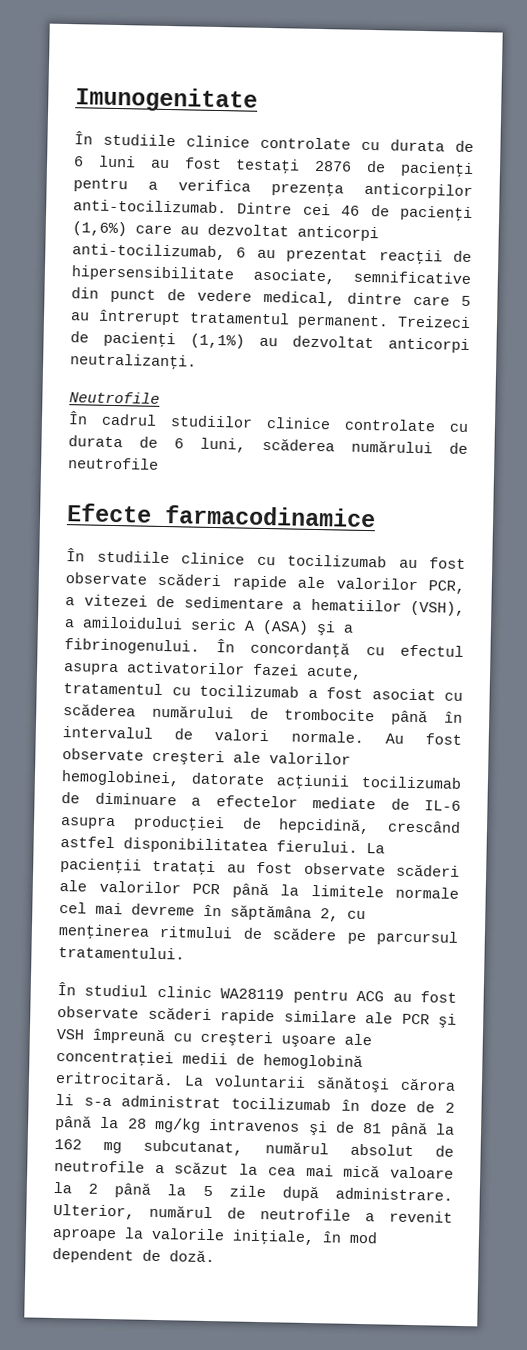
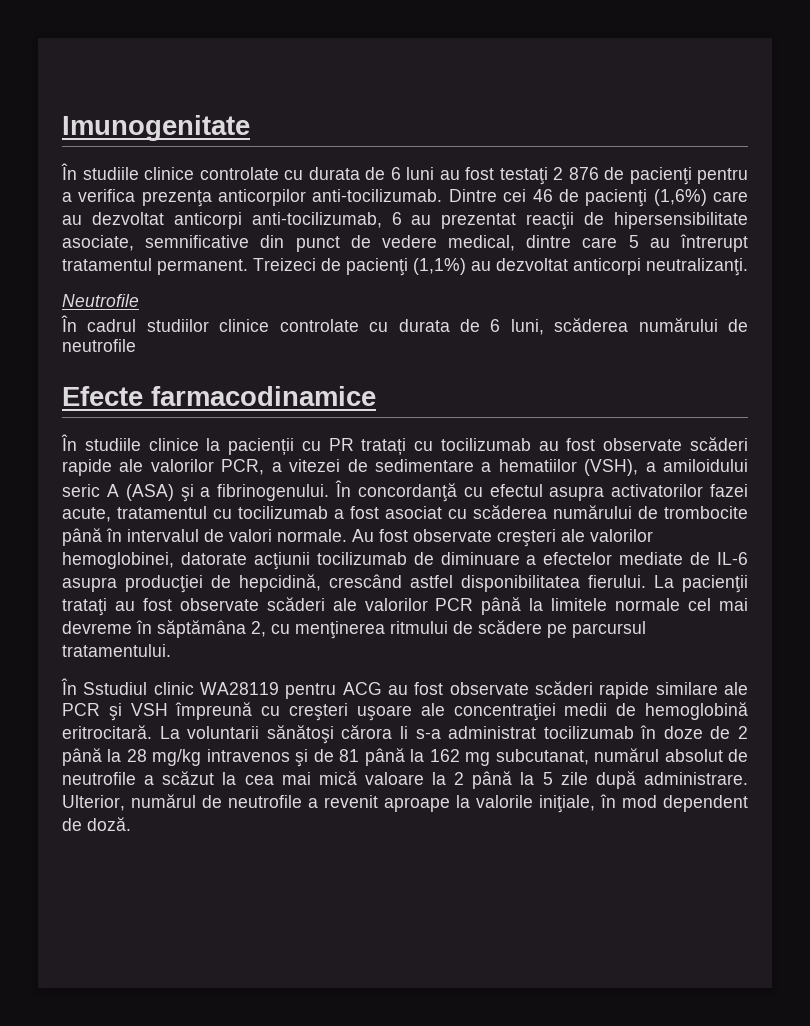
[314,160,353,172] 2876 -> [553,167,599,180] 2 876
(245, 558) none -> [206,438,407,455] la pacienții cu PR tratați
[84,984,149,997] studiul -> [83,682,148,695] Sstudiul

